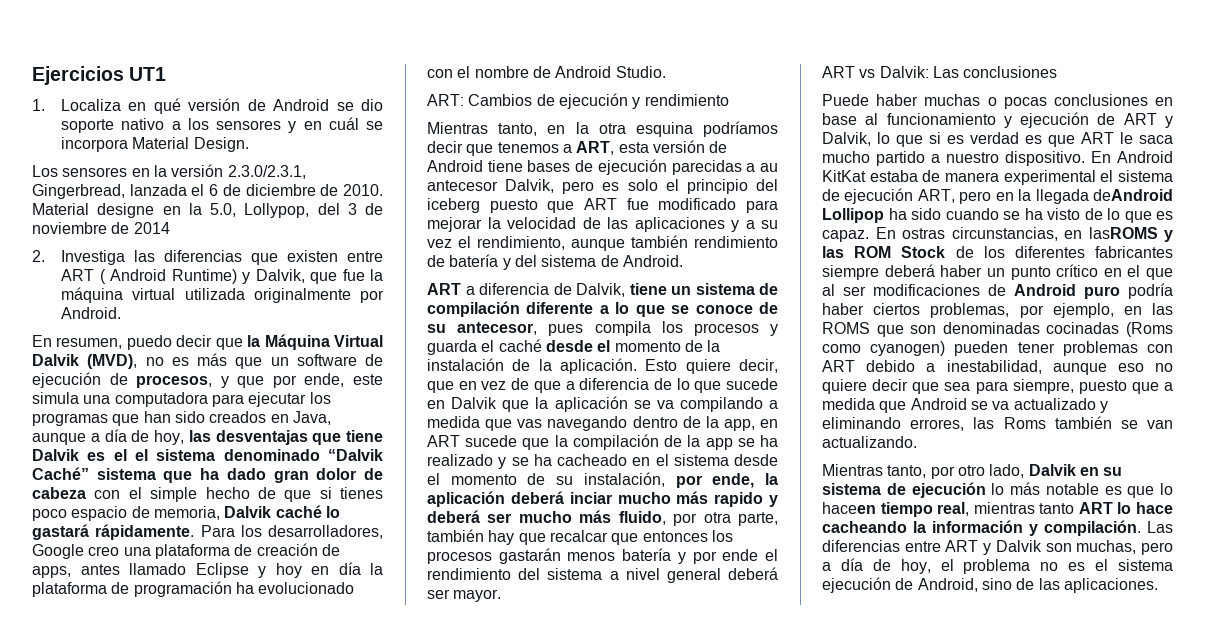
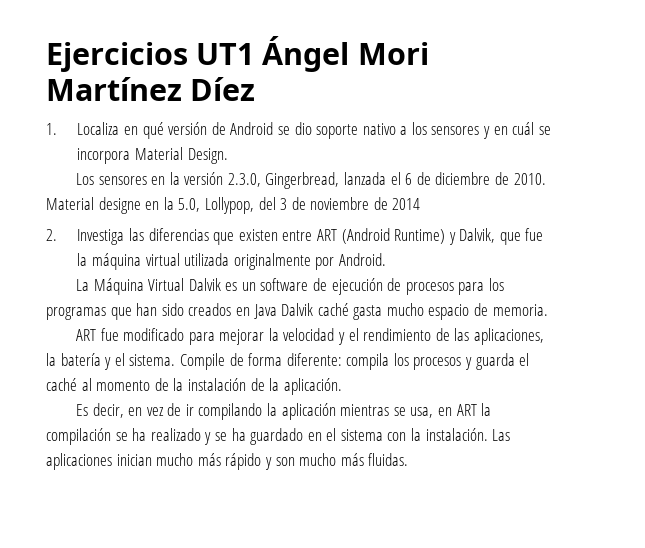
(167, 74) none -> [262,36,429,72] [46,77,256,101] Ángel Mori Martínez Díez
[227,165,306,179] 2.3.0/2.3.1, -> [227,173,261,187] 2.3.0,
[99,269,167,284] ( Android -> [341,228,390,244] (Android
[32,334,383,350] [32,353,263,369] En resumen, puedo decir que la Máquina Virtual Dalvik (MVD), no es más que -> [75,278,238,295] La Máquina Virtual Dalvik es
[136,373,383,388] [32,392,307,407] procesos, y que por ende, este simula una computadora para ejecutar -> [405,282,485,295] procesos para
[292,411,331,425] [32,429,383,445] [32,449,383,461] [32,467,383,483] [32,487,383,502] [32,505,340,521] [32,524,383,540] [32,543,340,559] [32,562,383,578] [32,581,355,597] [427,66,666,78] [427,93,729,109] [427,121,778,137] [427,140,728,156] [427,159,778,175] [427,179,778,194] [427,198,575,213] Java, aunque a día de hoy, las desventajas que tiene Dalvik es el el sistema denominado “Dalvik Caché” sistema que ha dado gran dolor de cabeza con el simple hecho de que si tienes poco espacio de memoria, Dalvik caché lo gastará rápidamente. Para los desarrolladores, Google creo una plataforma de creación de apps, antes llamado Eclipse y hoy en día la plataforma de programación ha evolucionado con el nombre de Android Studio. // ART: Cambios de ejecución y rendimiento // Mientras tanto, en la otra esquina podríamos decir que tenemos a ART, esta versión de Android tiene bases de ejecución parecidas a au antecesor Dalvik, pero es solo el principio del iceberg puesto que -> [253,303,548,320] Java Dalvik caché gasta mucho espacio de memoria. //
[582,217,778,232] [427,235,778,251] [427,254,683,270] [427,283,778,297] [427,301,778,317] [427,322,584,336] de las aplicaciones y a su vez el rendimiento, aunque también rendimiento de batería y del sistema de Android. // ART a diferencia de Dalvik, tiene un sistema de compilación diferente a lo que se conoce de su antecesor, pues -> [338,328,545,345] [46,353,342,370] y el rendimiento de las aplicaciones, la batería y el sistema. Compile de forma diferente:
[545,340,611,352] desde el -> [81,378,92,391] al
[645,359,778,374] [427,378,778,393] [427,396,778,412] [427,416,778,431] [427,434,733,450] Esto quiere decir, que en vez de que a diferencia de lo que sucede en Dalvik que la aplicación se va compilando a medida que vas navegando dentro de la app, en ART sucede que la compilación de la app -> [75,403,492,420] [46,428,111,445] // Es decir, en vez de ir compilando la aplicación mientras se usa, en ART la compilación
[557,454,627,466] cacheado -> [250,428,304,445] guardado
[734,454,778,466] [427,472,778,488] [427,491,778,507] [427,510,778,526] [427,529,733,545] [427,548,778,564] [427,567,778,583] [427,589,502,602] [822,66,1058,78] [822,94,1173,109] [822,112,1173,128] [822,132,1173,147] [822,151,1173,166] [822,170,1173,185] [822,188,1173,204] [822,208,1173,223] [822,227,1173,242] [822,246,1173,258] [822,264,1173,280] [822,283,1173,299] [822,303,1173,318] [822,322,1173,337] [822,341,1173,356] [822,360,1173,375] [822,379,1173,394] [822,398,1108,413] [822,416,1173,431] [822,436,917,448] [822,464,1123,479] [822,482,1173,498] [822,502,1173,517] [822,520,1173,536] [822,540,1173,555] [822,558,1173,574] [822,577,1158,593] desde el momento de su instalación, por ende, la aplicación deberá inciar mucho más rapido y deberá ser mucho más fluido, por otra parte, también hay que recalcar que entonces los procesos gastarán menos batería y por ende el rendimiento del sistema a nivel general deberá ser mayor. // ART vs Dalvik: Las conclusiones // Puede haber muchas o pocas conclusiones en base al funcionamiento y ejecución de ART y Dalvik, lo que si es verdad es que ART le saca mucho partido a nuestro dispositivo. En Android KitKat estaba de manera experimental el sistema de ejecución ART, pero en la llegada deAndroid Lollipop ha sido cuando se ha visto de lo que es capaz. En ostras circunstancias, en lasROMS y las ROM Stock de los diferentes fabricantes siempre deberá haber un punto crítico en el que al ser modificaciones de Android puro podría haber ciertos problemas, por ejemplo, en las ROMS que son denominadas cocinadas (Roms como cyanogen) pueden tener problemas con ART debido a inestabilidad, aunque eso no quiere decir que sea para siempre, puesto que a medida que Android se va actualizado y eliminando errores, las Roms también se van actualizando. // Mientras tanto, por otro lado, Dalvik en su sistema de ejecución lo más notable es que lo haceen tiempo real, mientras tanto ART lo hace cacheando la información y compilación. Las diferencias entre ART y Dalvik son muchas, pero a día de hoy, el problema no es el sistema ejecución de Android, sino de las aplicaciones. -> [387,428,511,441] [46,453,409,470] con la instalación. Las aplicaciones inician mucho más rápido y son mucho más fluidas.

